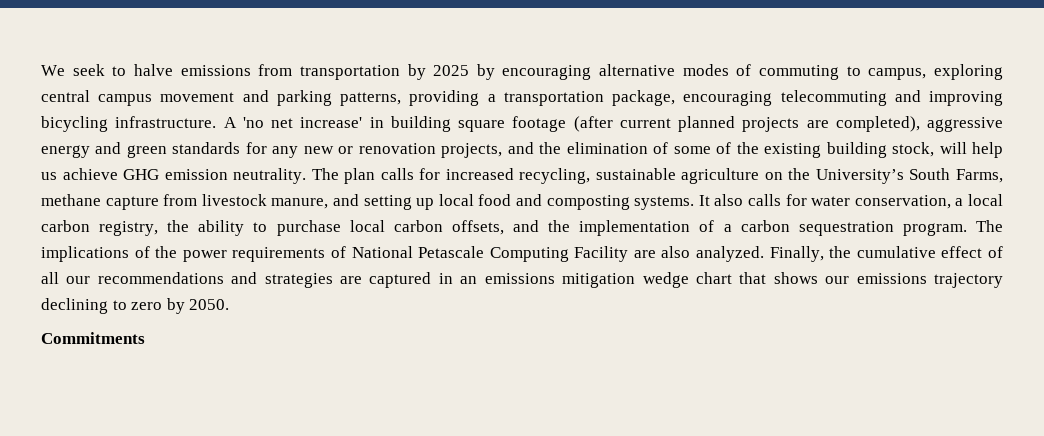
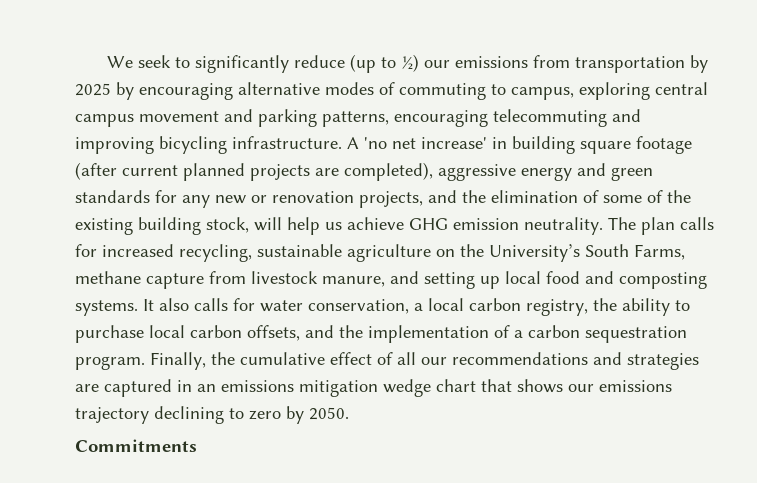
[133,64,173,76] halve -> [194,54,450,73] significantly reduce (up to ½) our
[409,90,676,106] providing a transportation package, -> (389, 119) none
[976,220,1004,232] [41,246,765,262] The implications of the power requirements of National Petascale Computing Facility are also analyzed. -> (145, 363) none

